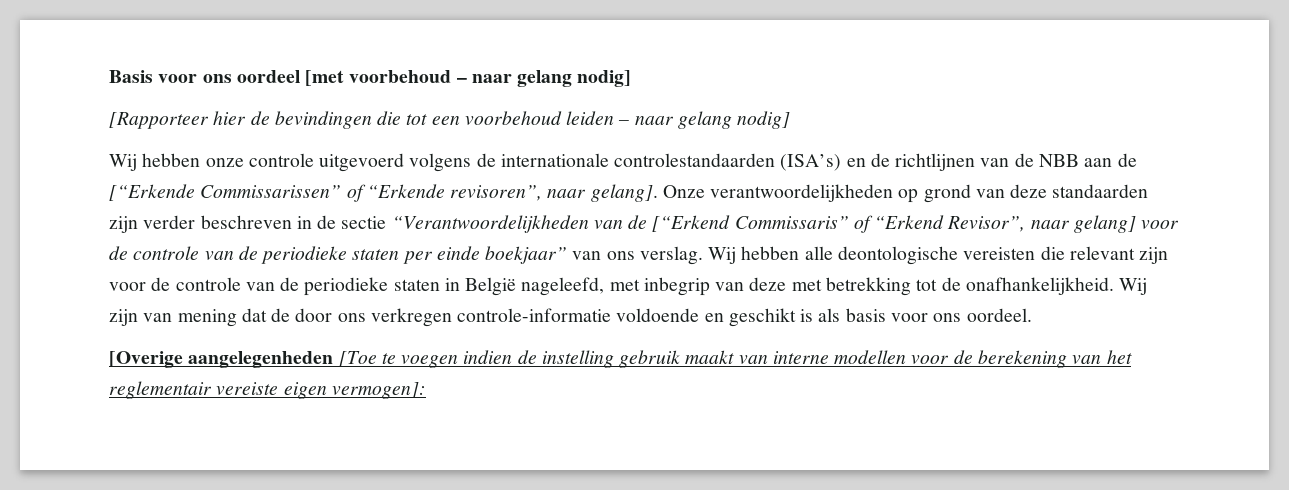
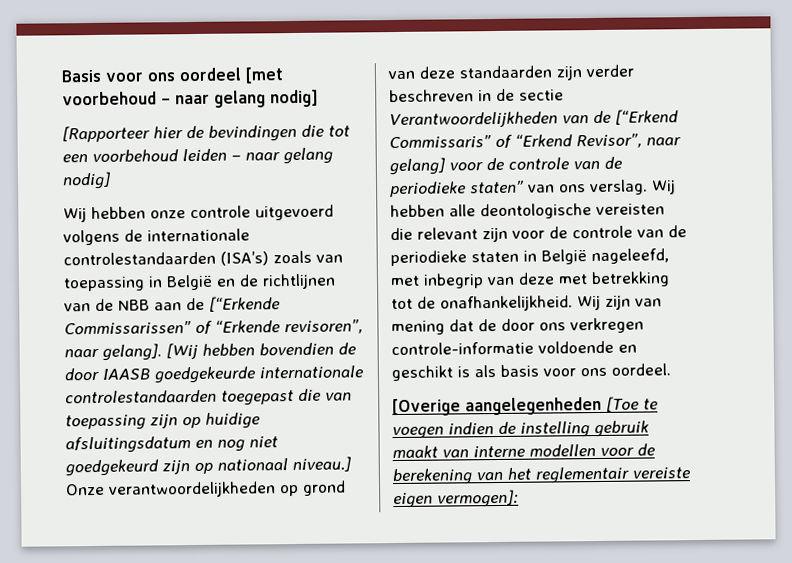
(842, 162) none -> [273,250,343,264] [63,274,213,292] zoals van toepassing in België
(658, 193) none -> [166,342,356,360] [64,365,363,384] [65,388,352,406] [65,412,260,431] [65,436,278,454] [65,456,351,477] [Wij hebben bovendien de door IAASB goedgekeurde internationale controlestandaarden toegepast die van toepassing zijn op huidige afsluitingsdatum en nog niet goedgekeurd zijn op nationaal niveau.]
[391,215,589,233] “Verantwoordelijkheden -> [389,111,558,129] Verantwoordelijkheden
[352,246,568,264] staten per einde boekjaar” -> [470,180,524,194] staten”

